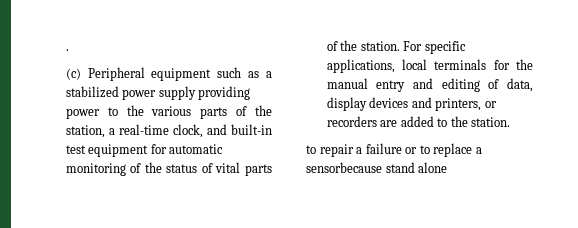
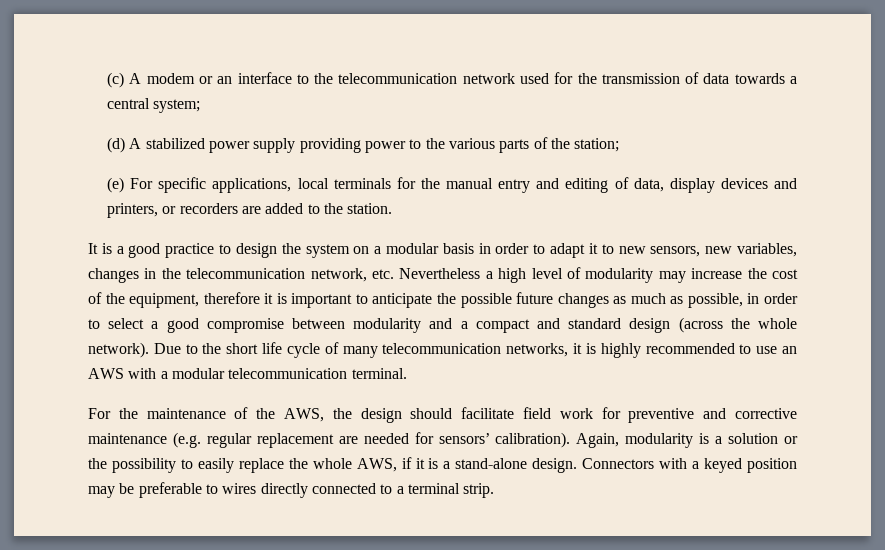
[65,49,69,51] [65,67,272,81] . // (c) Peripheral equipment such as a -> [107,72,797,88] [107,98,201,113] [107,137,142,153] (c) A modem or an interface to the telecommunication network used for the transmission of data towards a central system; // (d) A
[65,124,273,138] [65,144,224,157] [65,162,272,176] [326,40,400,51] station, a real-time clock, and built-in test equipment for automatic monitoring of the status of vital parts of the station. -> [574,138,620,152] [107,177,125,193] station; // (e)
[306,143,482,157] [306,162,448,173] to repair a failure or to replace a sensorbecause stand alone -> [88,243,798,258] [88,267,798,283] [88,292,798,308] [88,317,798,333] [88,342,798,358] [88,368,407,379] [88,407,797,423] [88,432,799,448] [88,457,798,473] [88,482,495,498] It is a good practice to design the system on a modular basis in order to adapt it to new sensors, new variables, changes in the telecommunication network, etc. Nevertheless a high level of modularity may increase the cost of the equipment, therefore it is important to anticipate the possible future changes as much as possible, in order to select a good compromise between modularity and a compact and standard design (across the whole network). Due to the short life cycle of many telecommunication networks, it is highly recommended to use an AWS with a modular telecommunication terminal. // For the maintenance of the AWS, the design should facilitate field work for preventive and corrective maintenance (e.g. regular replacement are needed for sensors’ calibration). Again, modularity is a solution or the possibility to easily replace the whole AWS, if it is a stand-alone design. Connectors with a keyed position may be preferable to wires directly connected to a terminal strip.

